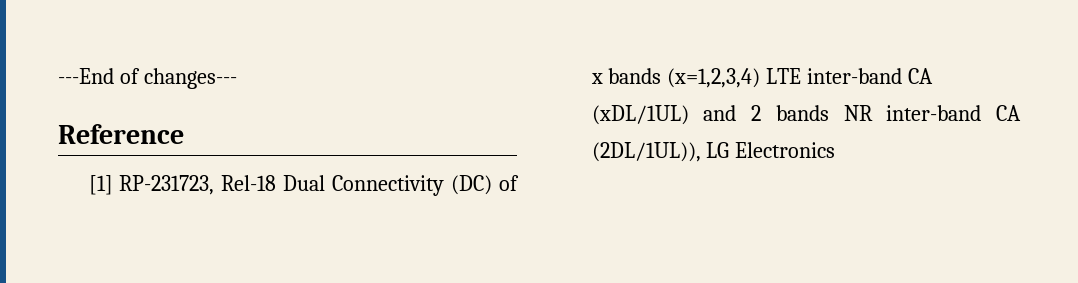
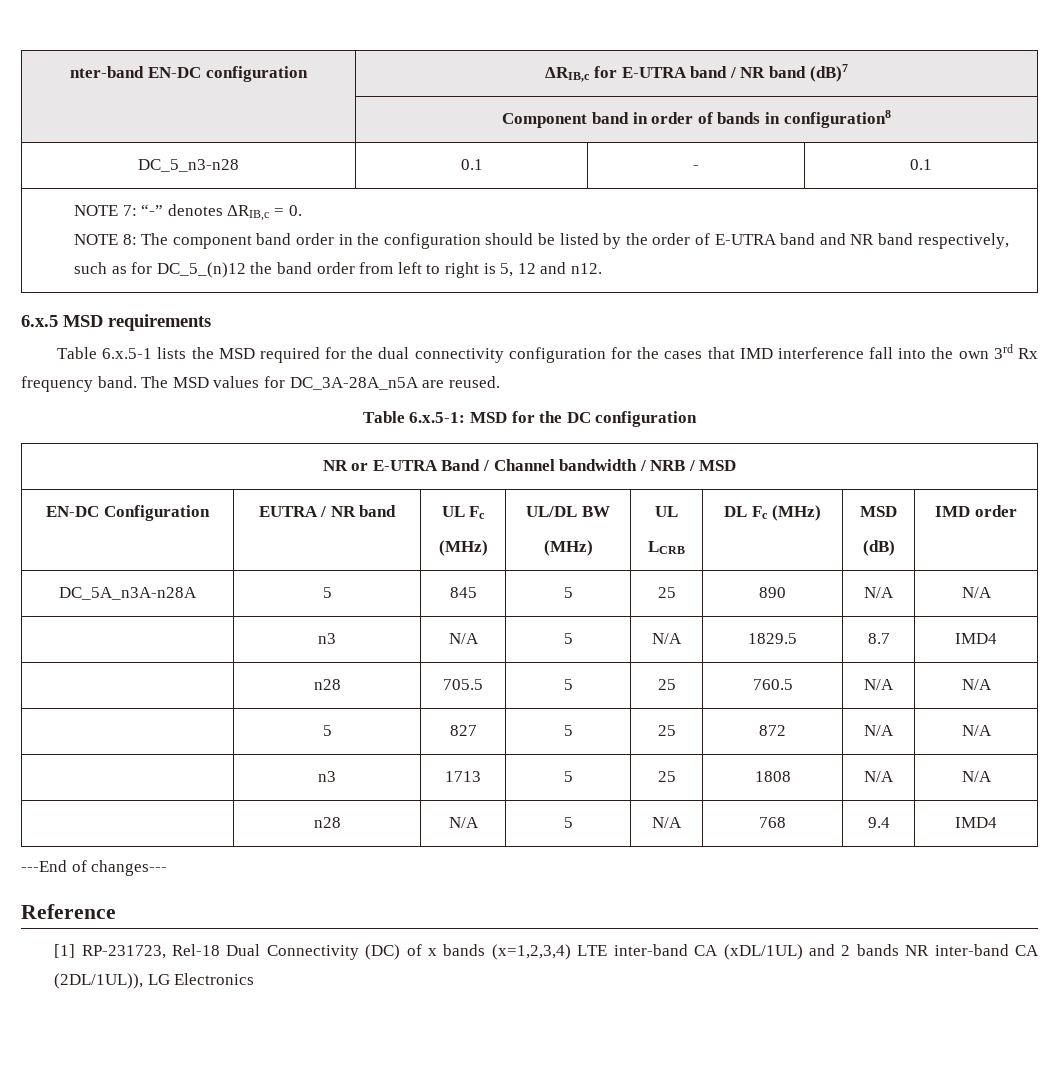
(58, 76) none -> [70,66,308,82] [545,64,848,82] [502,110,891,128] [138,159,239,172] [460,159,483,170] [693,165,699,170] [910,159,932,170] [74,204,302,221] [74,233,1009,249] [74,262,602,278] [21,314,211,331] [56,344,1038,363] [21,376,500,392] [362,411,698,427] [322,459,737,471] [46,505,210,521] [258,505,397,517] [441,506,486,519] [438,540,488,556] [526,506,610,517] [543,540,593,556] [655,506,678,517] [648,541,685,554] [724,505,821,521] [860,506,897,517] [862,540,895,556] [935,505,1017,517] [59,587,197,600] [322,587,332,598] [449,587,477,598] [563,587,573,598] [657,587,676,598] [759,587,786,598] [864,587,894,598] [961,587,992,598] [318,633,336,644] [448,633,479,644] [563,633,573,644] [652,633,682,644] [748,633,797,644] [867,633,890,644] [955,633,997,644] [313,679,341,690] [443,679,483,690] [563,679,573,690] [657,679,676,690] [752,679,793,690] [864,679,894,690] [961,679,992,690] [322,725,332,736] [449,725,477,736] [563,725,573,736] [657,725,676,736] [759,725,786,736] [864,725,894,736] [961,725,992,736] [318,771,336,782] [445,771,481,782] [563,771,573,782] [657,771,676,782] [754,771,791,782] [864,771,894,782] [961,771,992,782] [313,817,341,828] [448,817,479,828] [563,817,573,828] [652,817,682,828] [759,817,786,828] [867,817,890,828] [955,817,997,828] nter-band EN-DC configuration | ΔRIB,c for E-UTRA band / NR band (dB)7 // | Component band in order of bands in configuration8 // DC_5_n3-n28 | 0.1 | - | 0.1 // NOTE 7: “-” denotes ΔRIB,c = 0. // NOTE 8: The component band order in the configuration should be listed by the order of E-UTRA band and NR band respectively, such as for DC_5_(n)12 the band order from left to right is 5, 12 and n12. // 6.x.5 MSD requirements // Table 6.x.5-1 lists the MSD required for the dual connectivity configuration for the cases that IMD interference fall into the own 3rd Rx frequency band. The MSD values for DC_3A-28A_n5A are reused. // Table 6.x.5-1: MSD for the DC configuration // NR or E-UTRA Band / Channel bandwidth / NRB / MSD // EN-DC Configuration | EUTRA / NR band | UL Fc // (MHz) | UL/DL BW // (MHz) | UL // LCRB | DL Fc (MHz) | MSD // (dB) | IMD order // DC_5A_n3A-n28A | 5 | 845 | 5 | 25 | 890 | N/A | N/A // | n3 | N/A | 5 | N/A | 1829.5 | 8.7 | IMD4 // | n28 | 705.5 | 5 | 25 | 760.5 | N/A | N/A // | 5 | 827 | 5 | 25 | 872 | N/A | N/A // | n3 | 1713 | 5 | 25 | 1808 | N/A | N/A // | n28 | N/A | 5 | N/A | 768 | 9.4 | IMD4 //

